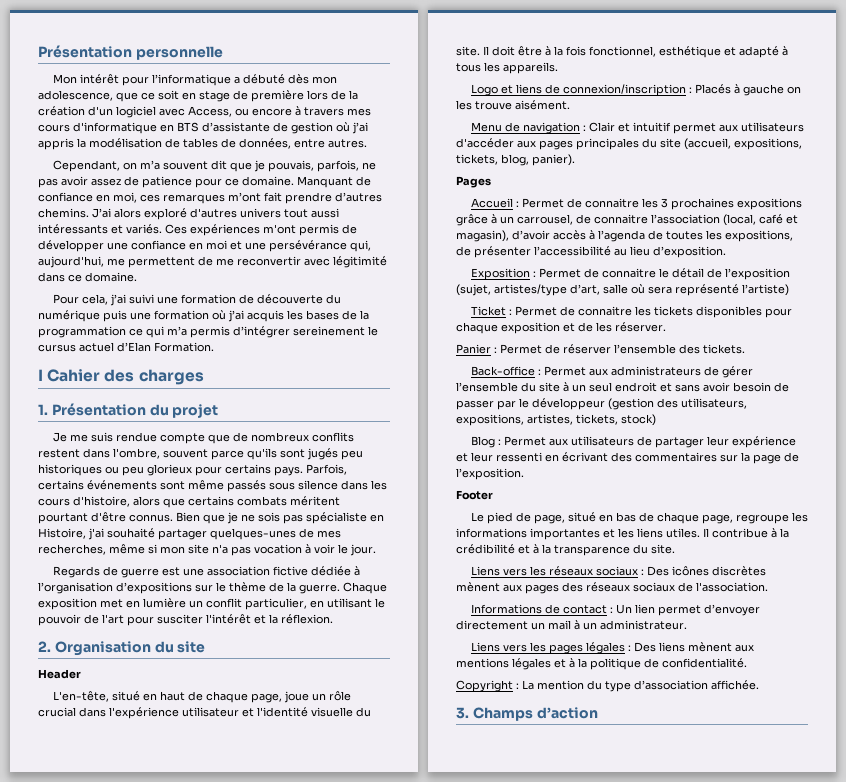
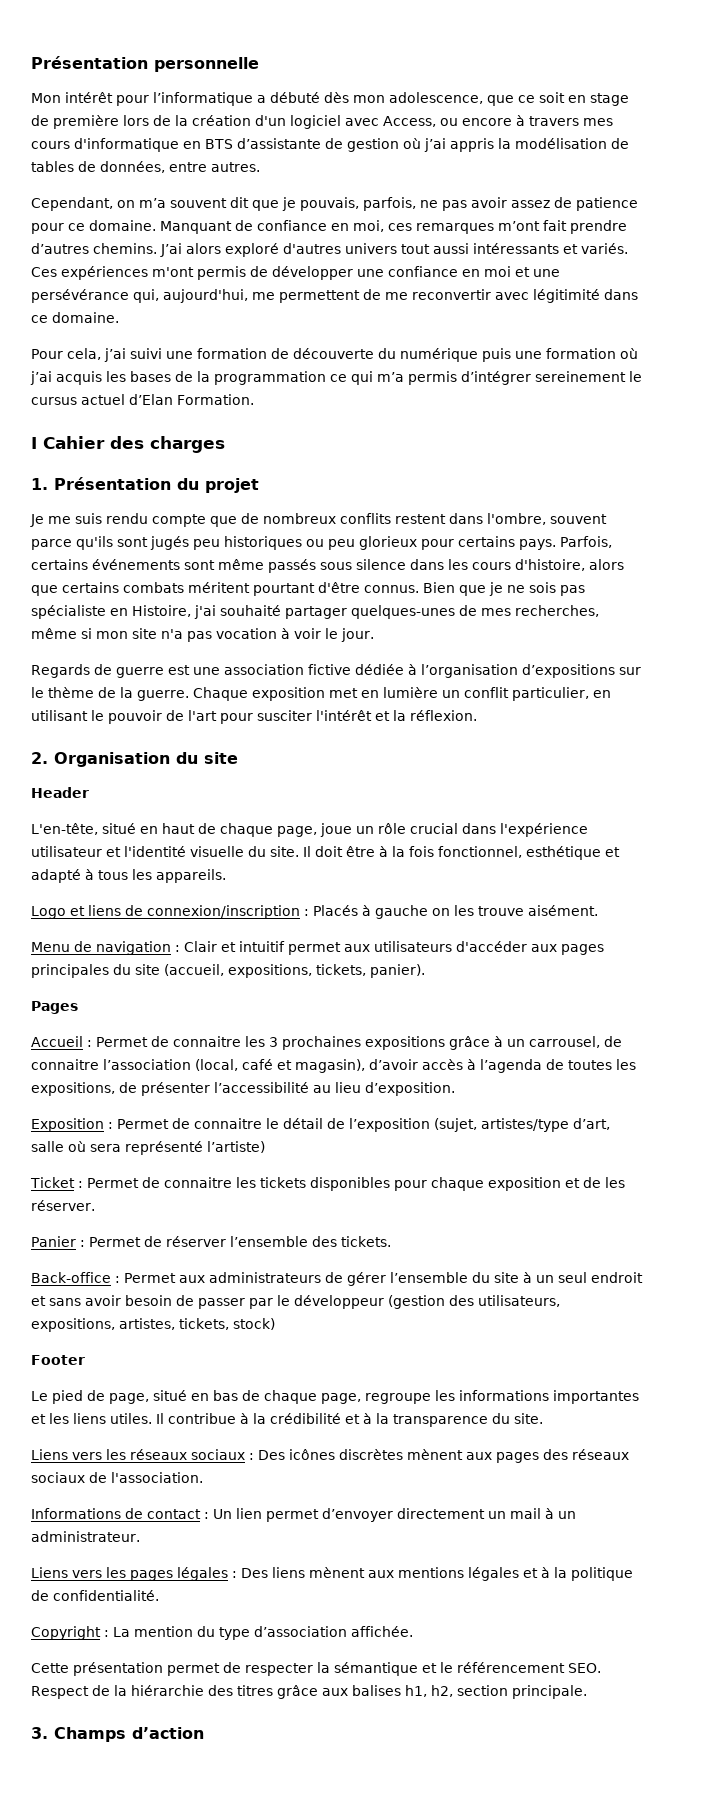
[115,432,157,442] rendue -> [106,513,148,524] rendu
[501,154,529,166] blog, -> (366, 970) none
[470,436,796,448] [456,452,799,464] [456,468,524,480] // Blog : Permet aux utilisateurs de partager leur expérience et leur ressenti en écrivant des commentaires sur la page de l’exposition. -> (275, 1324) none
(759, 685) none -> [31,1662,601,1676] [31,1685,587,1699] // Cette présentation permet de respecter la sémantique et le référencement SEO. Respect de la hiérarchie des titres grâce aux balises h1, h2, section principale.

